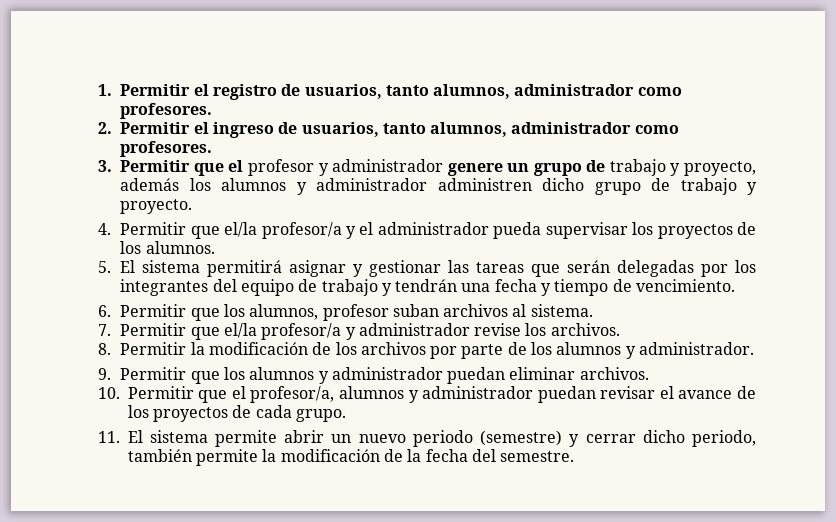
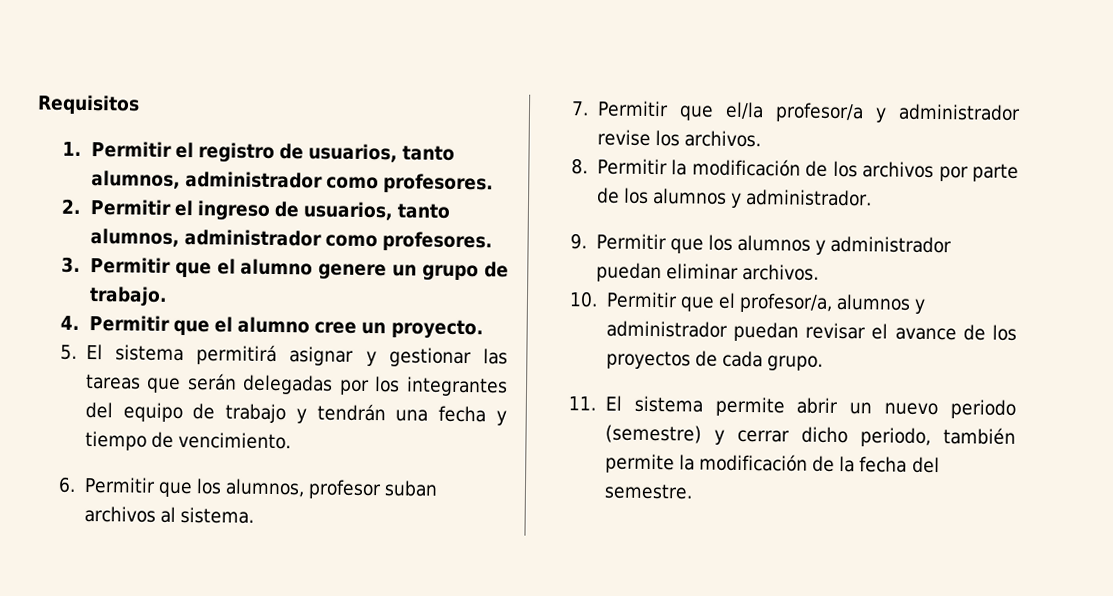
(97, 90) none -> [37,94,140,115] Requisitos //
[247,159,444,176] profesor y administrador -> [240,258,314,276] alumno
[609,159,756,176] [120,178,757,195] [120,199,193,214] [97,222,757,239] [120,241,215,254] trabajo y proyecto, además los alumnos y administrador administren dicho grupo de trabajo y proyecto. // 4. Permitir que el/la profesor/a y el administrador pueda supervisar los proyectos de los alumnos. -> [88,286,168,307] [60,315,484,340] trabajo. // 4. Permitir que el alumno cree un proyecto.

